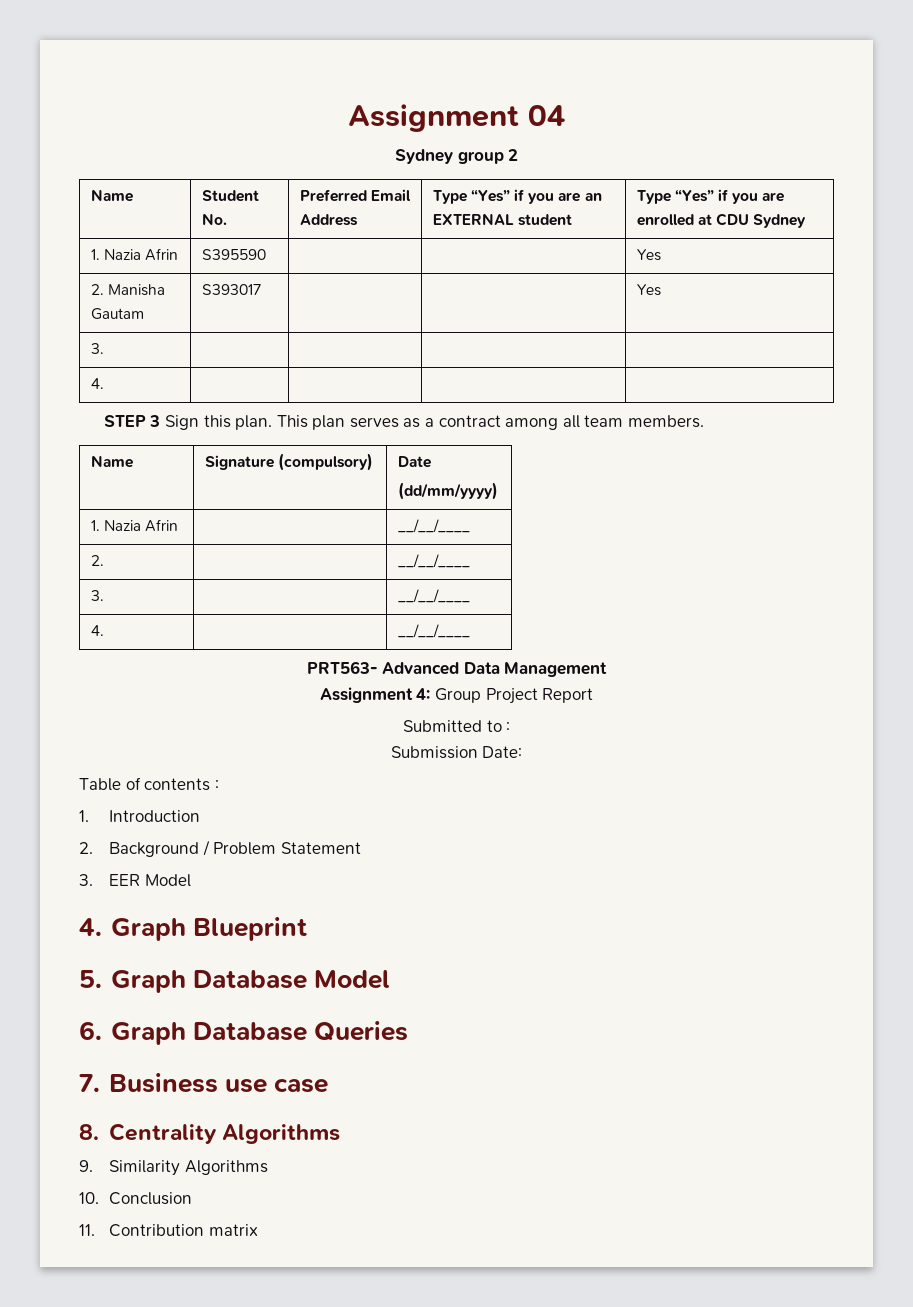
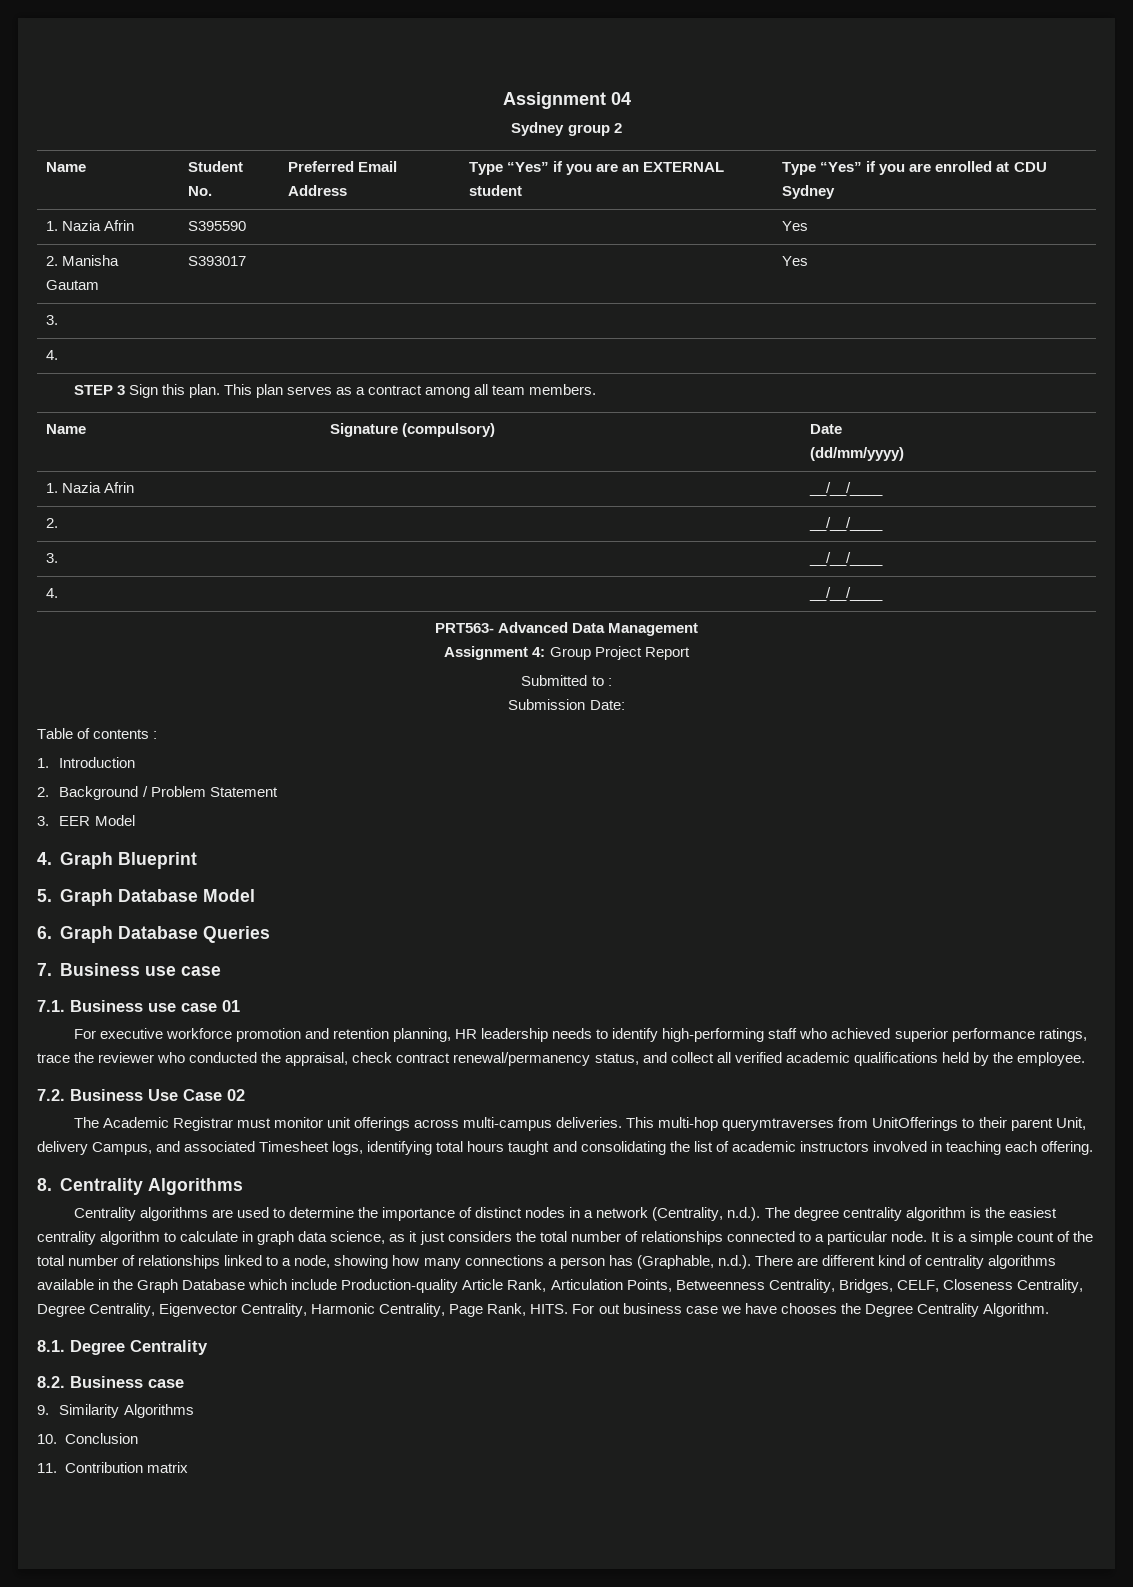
[79,1123,341,1144] 8. Centrality Algorithms -> [37,1000,240,1012] [73,1028,1087,1042] [37,1052,1085,1066] [37,1089,245,1101] [73,1117,1086,1131] [37,1141,1094,1155] [37,1178,243,1195] [73,1207,1057,1221] [37,1231,1094,1245] [37,1255,1057,1269] [37,1279,1083,1293] [37,1303,1049,1317] [37,1340,208,1355] [37,1376,184,1388] 7.1. Business use case 01 // For executive workforce promotion and retention planning, HR leadership needs to identify high-performing staff who achieved superior performance ratings, trace the reviewer who conducted the appraisal, check contract renewal/permanency status, and collect all verified academic qualifications held by the employee. // 7.2. Business Use Case 02 // The Academic Registrar must monitor unit offerings across multi-campus deliveries. This multi-hop querymtraverses from UnitOfferings to their parent Unit, delivery Campus, and associated Timesheet logs, identifying total hours taught and consolidating the list of academic instructors involved in teaching each offering. // 8. Centrality Algorithms // Centrality algorithms are used to determine the importance of distinct nodes in a network (Centrality, n.d.). The degree centrality algorithm is the easiest centrality algorithm to calculate in graph data science, as it just considers the total number of relationships connected to a particular node. It is a simple count of the total number of relationships linked to a node, showing how many connections a person has (Graphable, n.d.). There are different kind of centrality algorithms available in the Graph Database which include Production-quality Article Rank, Articulation Points, Betweenness Centrality, Bridges, CELF, Closeness Centrality, Degree Centrality, Eigenvector Centrality, Harmonic Centrality, Page Rank, HITS. For out business case we have chooses the Degree Centrality Algorithm. // 8.1. Degree Centrality // 8.2. Business case

